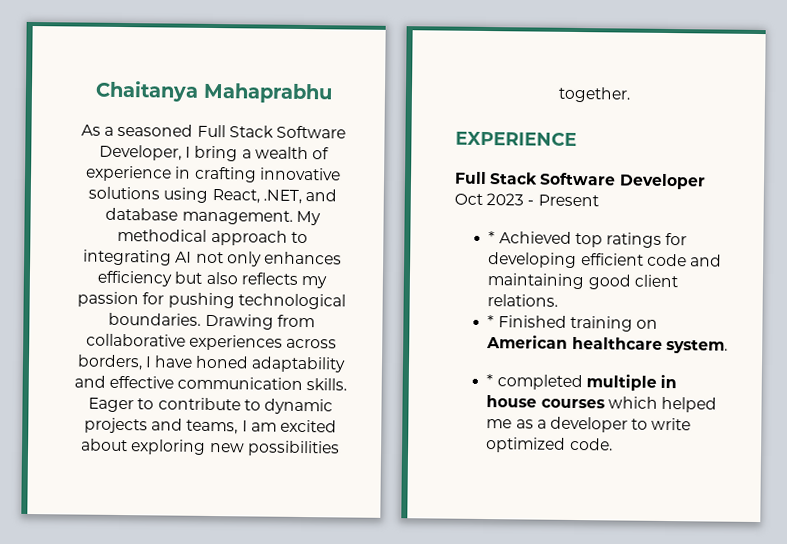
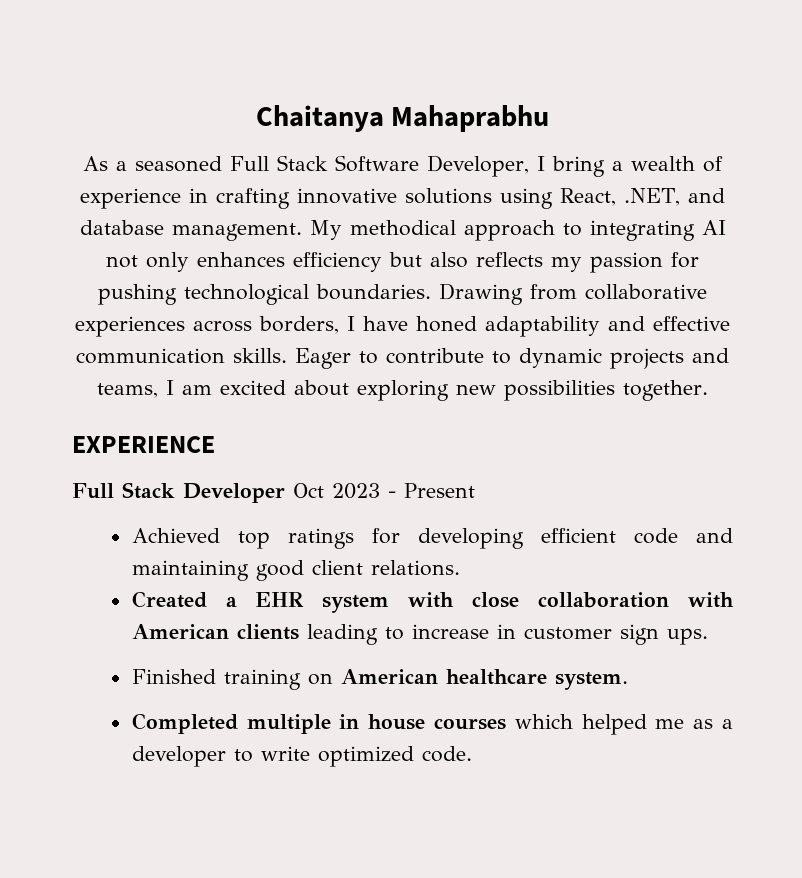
[539,172,617,186] Software -> (175, 490) none
[488,231,496,244] * -> (475, 490) none
[487,315,495,328] * -> [131,591,734,613] [131,624,708,645] Created a EHR system with close collaboration with American clients leading to increase in customer sign ups. //
[486,374,583,391] * completed -> [131,713,238,734] Completed

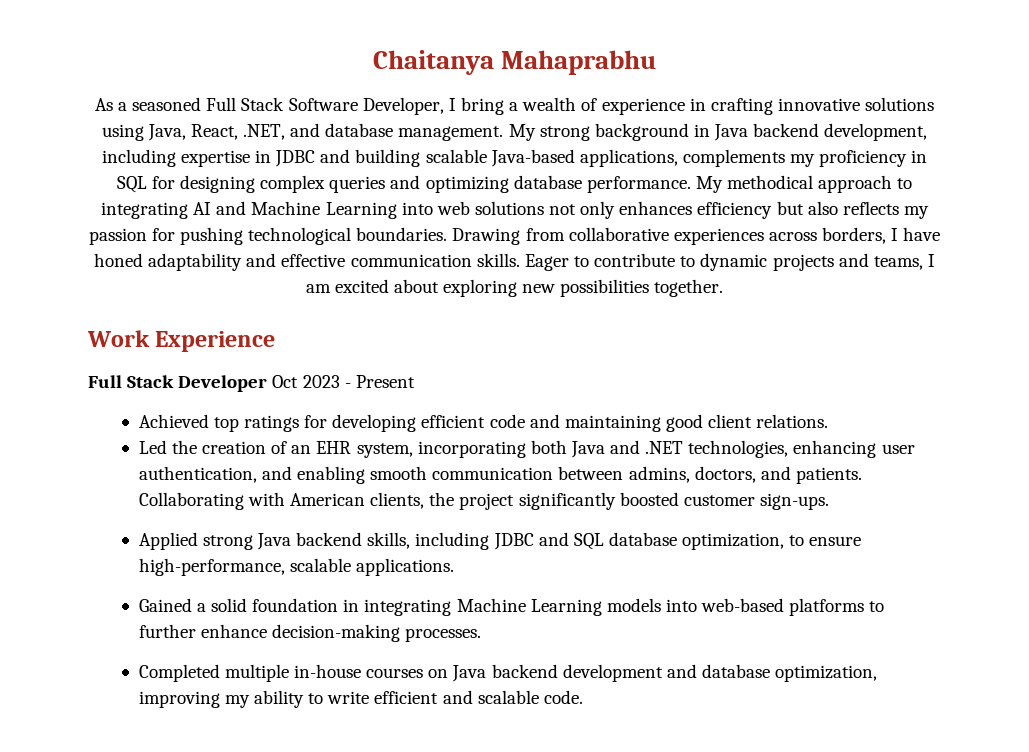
(554, 198) none -> [147,124,186,141] Java,
(342, 230) none -> [539,123,928,141] [101,149,928,167] [116,175,723,193] strong background in Java backend development, including expertise in JDBC and building scalable Java-based applications, complements my proficiency in SQL for designing complex queries and optimizing database performance. My
(726, 227) none -> [216,201,544,219] and Machine Learning into web solutions
[72,436,215,453] EXPERIENCE -> [87,330,276,352] Work Experience
[131,591,734,613] [131,624,708,645] [131,669,628,690] [131,713,733,735] [131,746,414,767] Created a EHR system with close collaboration with American clients leading to increase in customer sign ups. // Finished training on American healthcare system. // Completed multiple in house courses which helped me as a developer to write optimized -> [138,440,915,458] [138,466,862,484] [138,492,829,510] [138,532,862,550] [138,558,455,576] [138,598,885,616] [138,624,482,642] [138,664,878,682] [138,690,539,708] Led the creation of an EHR system, incorporating both Java and .NET technologies, enhancing user authentication, and enabling smooth communication between admins, doctors, and patients. Collaborating with American clients, the project significantly boosted customer sign-ups. // Applied strong Java backend skills, including JDBC and SQL database optimization, to ensure high-performance, scalable applications. // Gained a solid foundation in integrating Machine Learning models into web-based platforms to further enhance decision-making processes. // Completed multiple in-house courses on Java backend development and database optimization, improving my ability to write efficient and scalable

